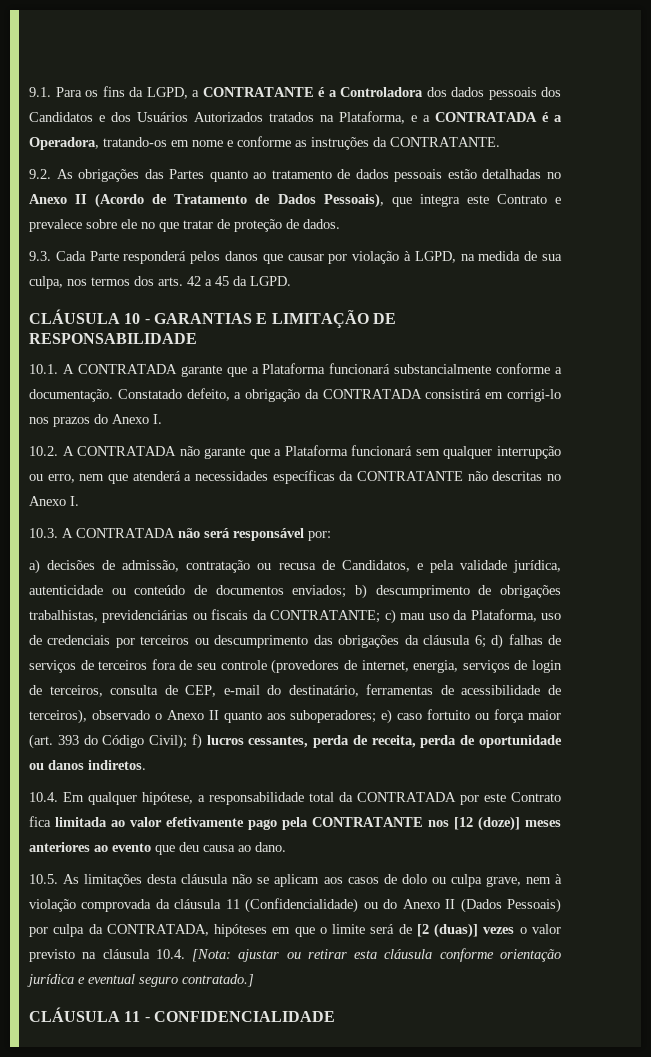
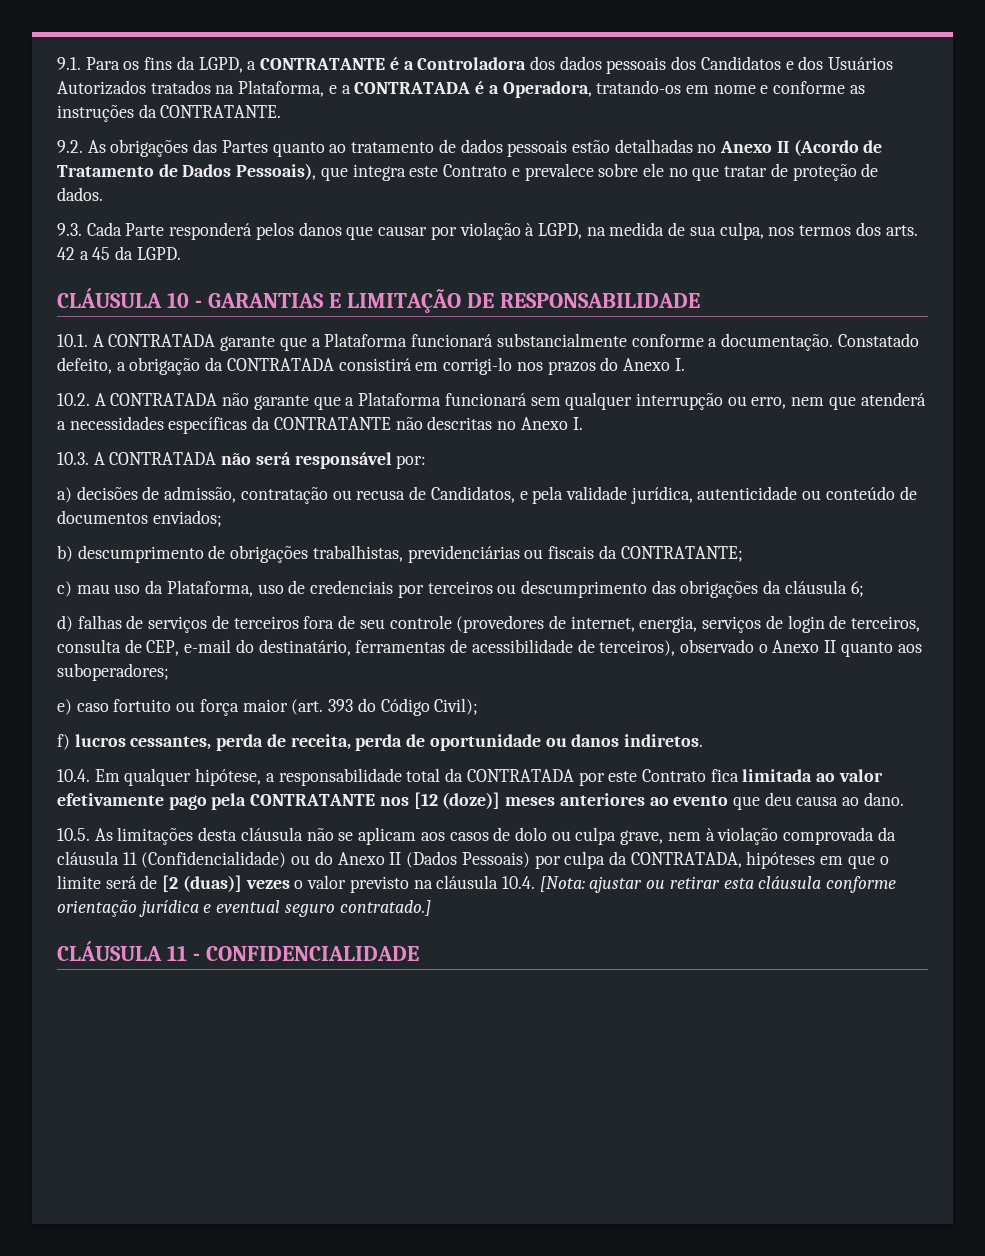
(347, 591) none -> (222, 518) //
(381, 616) none -> (743, 554) //
(486, 641) none -> (864, 589) //
(377, 716) none -> (169, 672) //
(188, 741) none -> (479, 706) //

